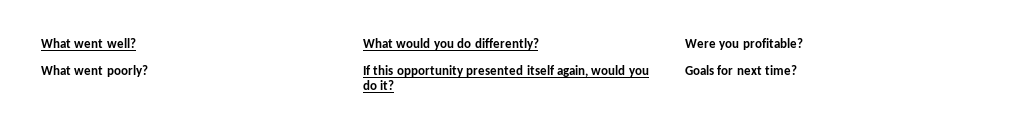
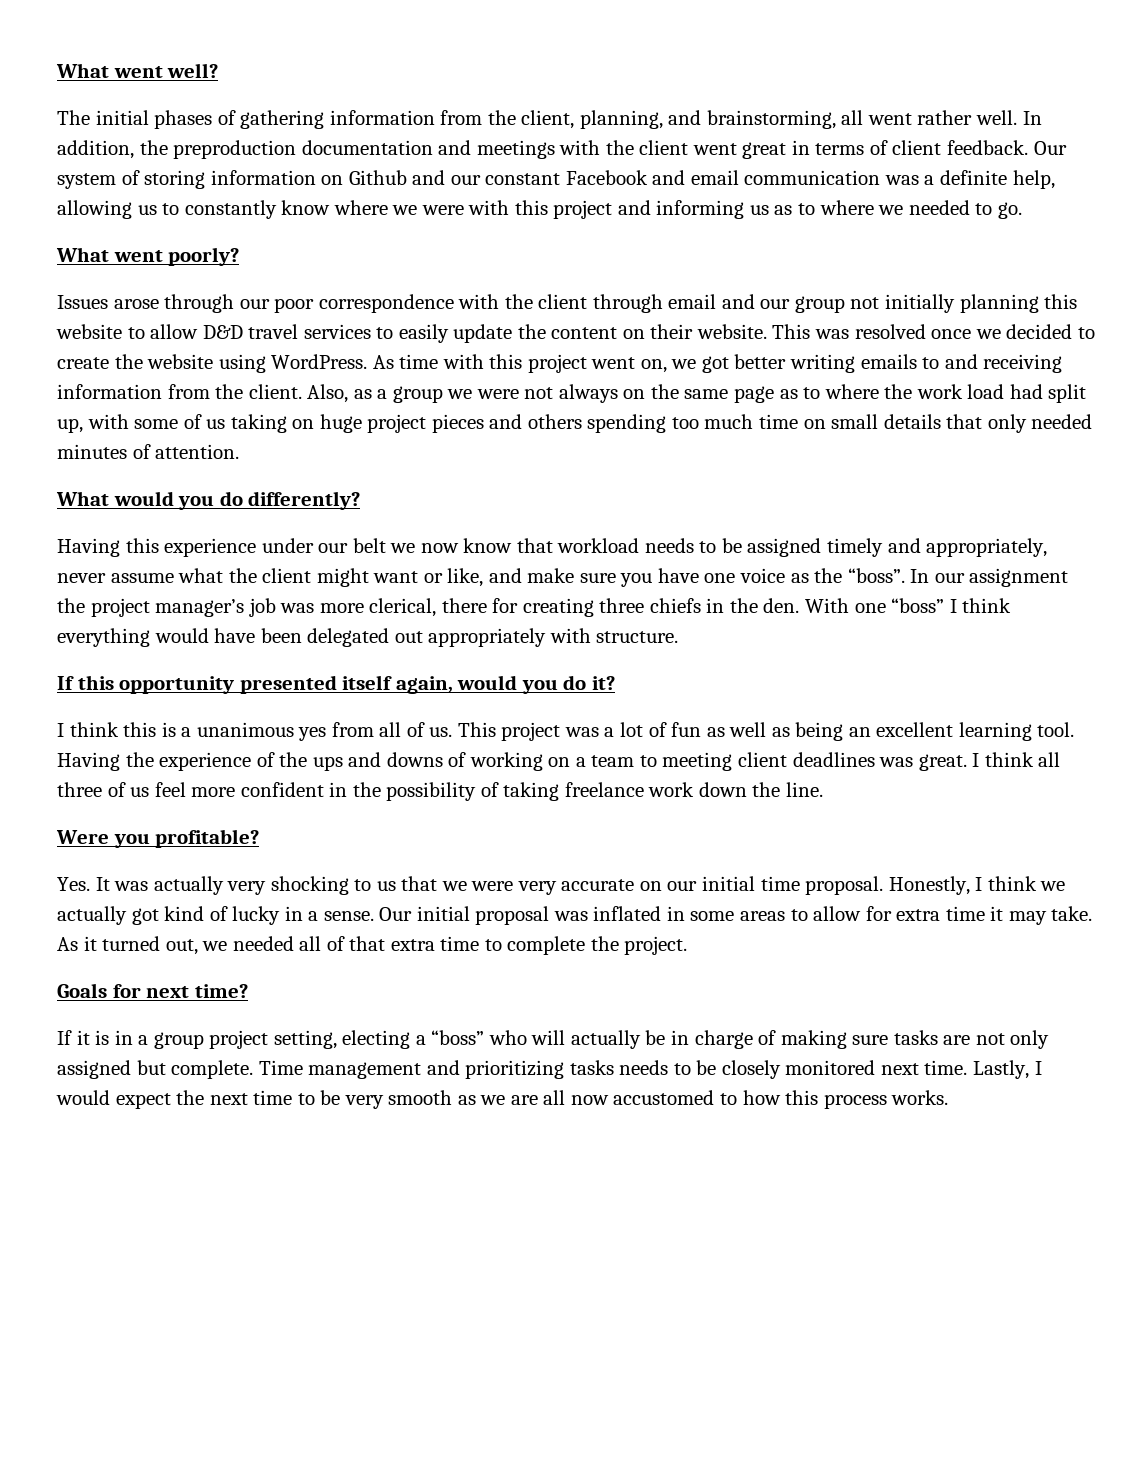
[41,65,148,77] What went poorly? -> [57,110,1042,129] [57,140,1067,159] [57,170,1055,189] [57,200,1022,219] [56,247,240,266] [57,294,1078,313] [56,324,1095,343] [57,354,1063,373] [57,384,1087,403] [57,414,1093,433] [57,444,240,459] The initial phases of gathering information from the client, planning, and brainstorming, all went rather well. In addition, the preproduction documentation and meetings with the client went great in terms of client feedback. Our system of storing information on Github and our constant Facebook and email communication was a definite help, allowing us to constantly know where we were with this project and informing us as to where we needed to go. // What went poorly? // Issues arose through our poor correspondence with the client through email and our group not initially planning this website to allow D&D travel services to easily update the content on their website. This was resolved once we decided to create the website using WordPress. As time with this project went on, we got better writing emails to and receiving information from the client. Also, as a group we were not always on the same page as to where the work load had split up, with some of us taking on huge project pieces and others spending too much time on small details that only needed minutes of attention.
(539, 44) none -> [57,538,1048,557] [57,568,1069,587] [57,598,1012,617] [57,628,679,647] // Having this experience under our belt we now know that workload needs to be assigned timely and appropriately, never assume what the client might want or like, and make sure you have one voice as the “boss”. In our assignment the project manager’s job was more clerical, there for creating three chiefs in the den. With one “boss” I think everything would have been delegated out appropriately with structure.
[685,38,803,50] [685,65,798,75] Were you profitable? // Goals for next time? -> [57,722,1075,741] [57,752,1061,771] [57,782,824,801] [56,829,260,848] [57,876,1066,895] [57,906,1093,925] [57,936,688,955] [57,983,248,998] [57,1030,1050,1049] [57,1060,1042,1079] [56,1090,949,1109] I think this is a unanimous yes from all of us. This project was a lot of fun as well as being an excellent learning tool. Having the experience of the ups and downs of working on a team to meeting client deadlines was great. I think all three of us feel more confident in the possibility of taking freelance work down the line. // Were you profitable? // Yes. It was actually very shocking to us that we were very accurate on our initial time proposal. Honestly, I think we actually got kind of lucky in a sense. Our initial proposal was inflated in some areas to allow for extra time it may take. As it turned out, we needed all of that extra time to complete the project. // Goals for next time? // If it is in a group project setting, electing a “boss” who will actually be in charge of making sure tasks are not only assigned but complete. Time management and prioritizing tasks needs to be closely monitored next time. Lastly, I would expect the next time to be very smooth as we are all now accustomed to how this process works.

